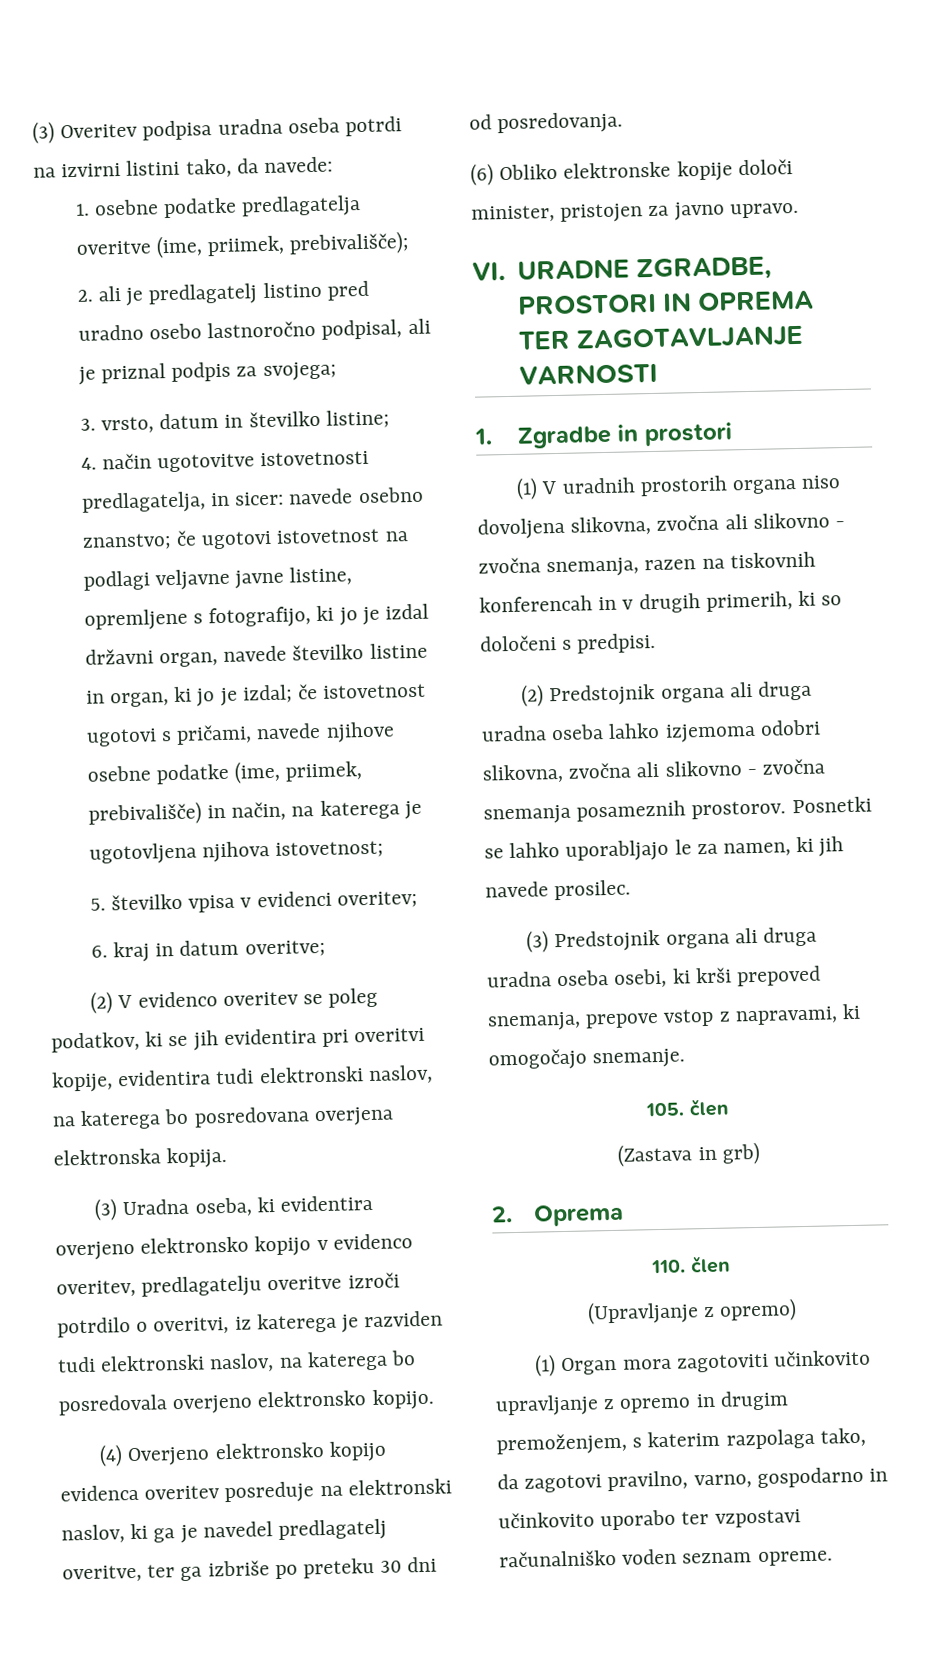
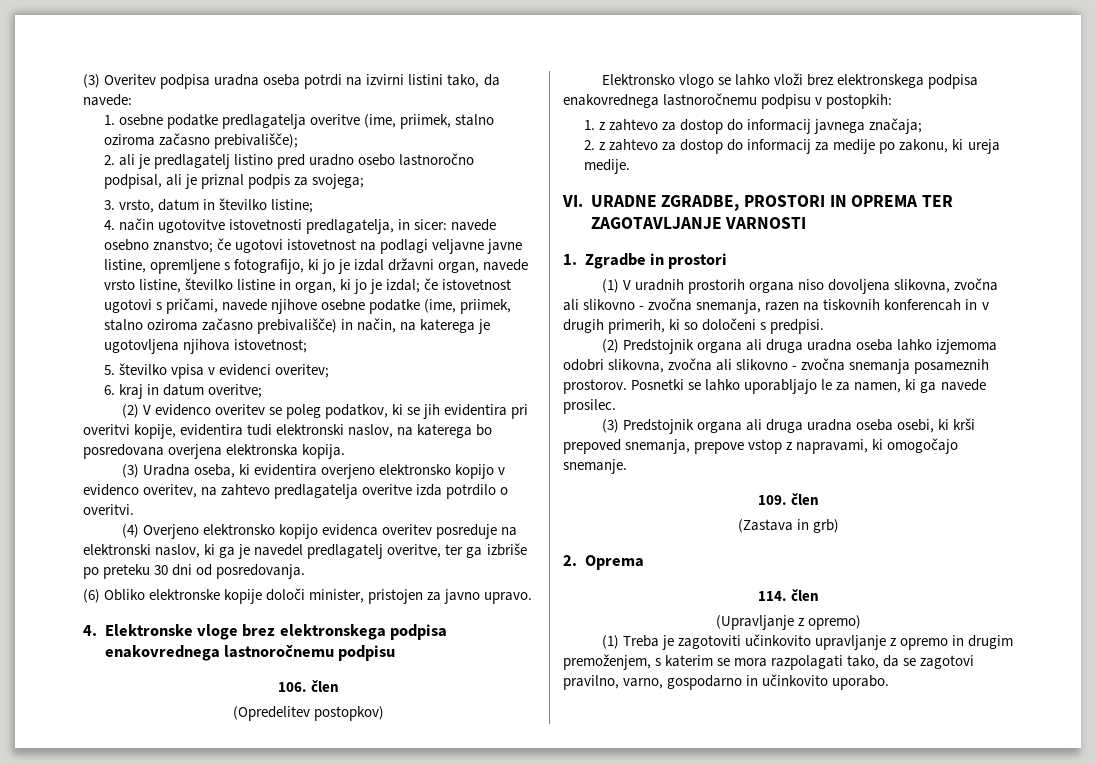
(286, 246) none -> [455,114,495,126] [103,133,210,146] stalno oziroma začasno
(288, 653) none -> [103,279,181,293] vrsto listine,
(363, 771) none -> [103,318,254,331] stalno oziroma začasno
[141,1272,400,1298] [57,1310,444,1338] [57,1350,417,1373] [58,1388,435,1416] predlagatelju overitve izroči potrdilo o overitvi, iz katerega je razviden tudi elektronski naslov, na katerega bo posredovala overjeno elektronsko kopijo. -> [201,484,509,499] [83,504,134,515] na zahtevo predlagatelja overitve izda potrdilo o overitvi.
(799, 210) none -> [83,624,448,640] [104,644,396,661] [277,680,340,692] [232,706,385,721] [601,73,979,89] [563,93,893,109] [583,118,923,134] [583,139,1000,154] [583,159,630,174] // 4. Elektronske vloge brez elektronskega podpisa enakovrednega lastnoročnemu podpisu // 106. člen // (Opredelitev postopkov) // Elektronsko vlogo se lahko vloži brez elektronskega podpisa enakovrednega lastnoročnemu podpisu v postopkih: // 1. z zahtevo za dostop do informacij javnega značaja; // 2. z zahtevo za dostop do informacij za medije po zakonu, ki ureja medije.
[818,836,845,857] jih -> [920,382,937,393] ga
[645,1102,685,1117] 105. -> [757,495,787,505] 109.
[650,1259,687,1274] 110. -> [757,591,787,601] 114.
[561,1356,672,1376] Organ mora -> [622,635,674,650] Treba je
[725,1427,866,1450] [497,1473,519,1490] razpolaga tako, da -> [717,655,917,670] se mora razpolagati tako, da se
[600,1509,801,1531] [499,1548,833,1568] uporabo ter vzpostavi računalniško voden seznam opreme. -> [832,675,890,690] uporabo.

